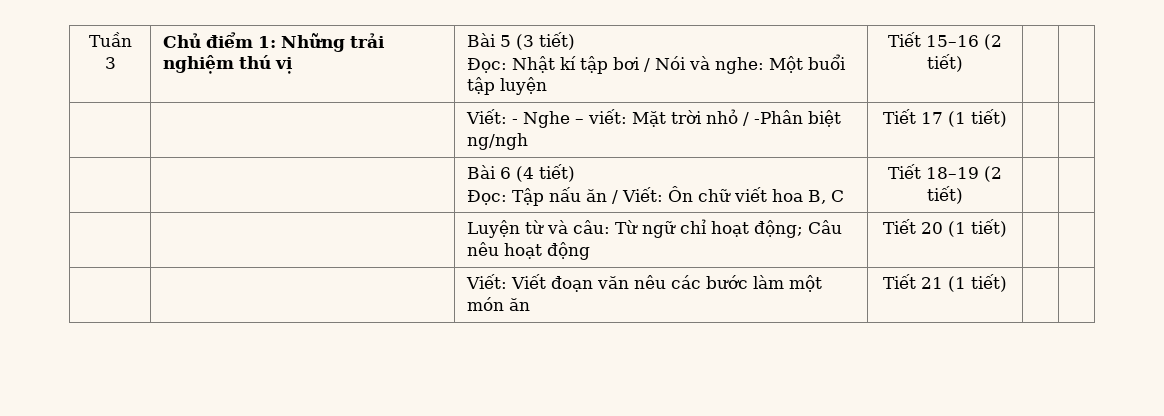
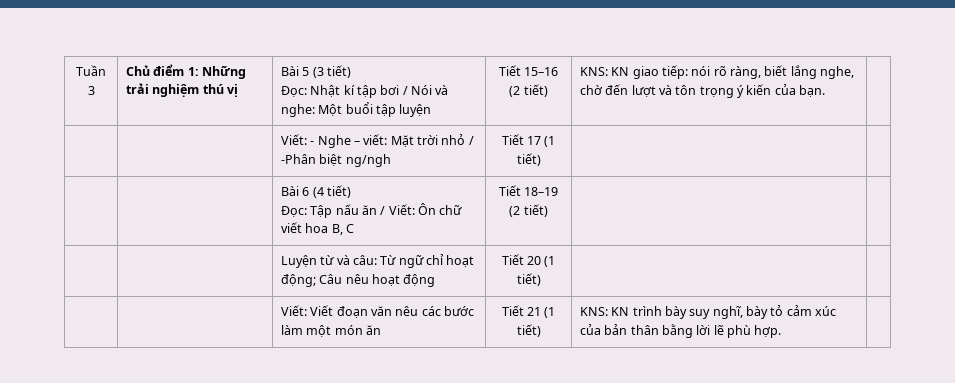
(963, 63) none -> [579,65,855,79] [579,84,826,98] KNS: KN giao tiếp: nói rõ ràng, biết lắng nghe, chờ đến lượt và tôn trọng ý kiến của bạn.
(1007, 283) none -> [579,305,837,319] [579,324,782,338] KNS: KN trình bày suy nghĩ, bày tỏ cảm xúc của bản thân bằng lời lẽ phù hợp.

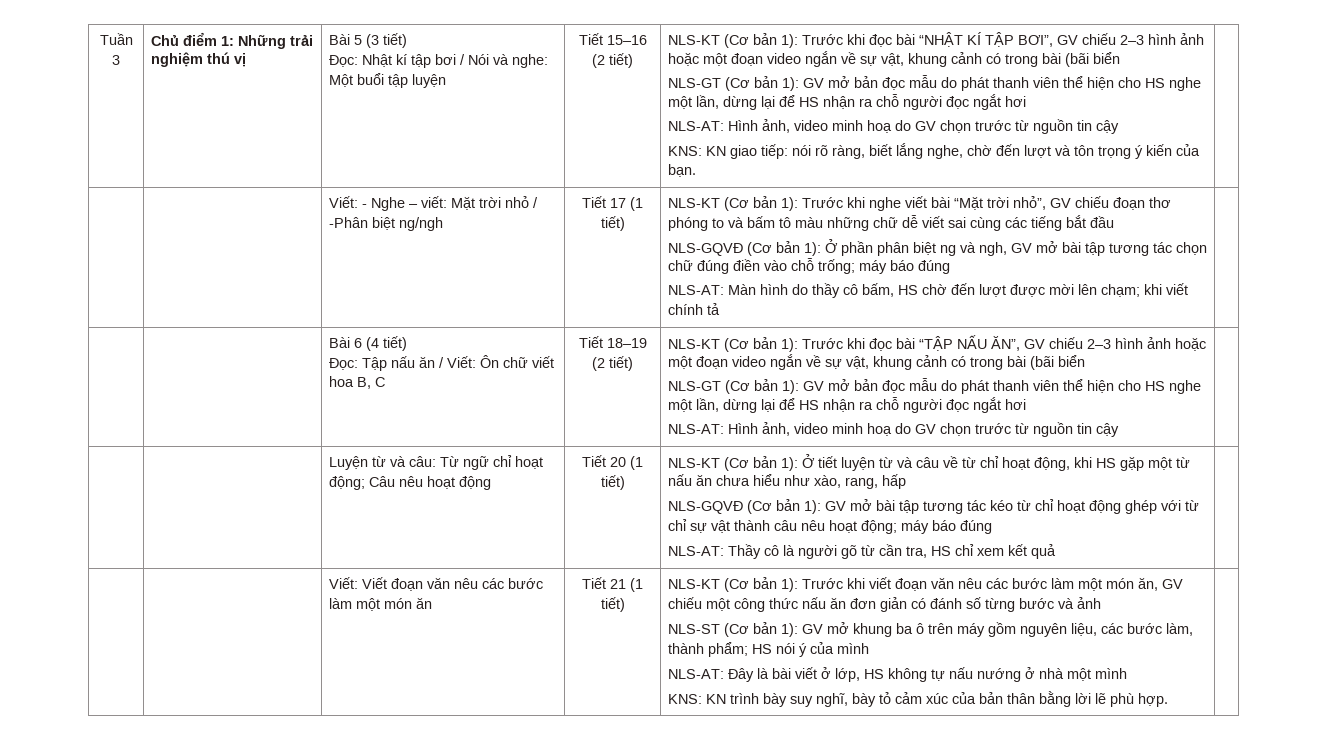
(548, 90) none -> [667,32,1204,48] [667,51,1120,67] [667,75,1201,91] [667,94,1026,110] [667,119,1119,134] NLS-KT (Cơ bản 1): Trước khi đọc bài “NHẬT KÍ TẬP BƠI”, GV chiếu 2–3 hình ảnh hoặc một đoạn video ngắn về sự vật, khung cảnh có trong bài (bãi biển // NLS-GT (Cơ bản 1): GV mở bản đọc mẫu do phát thanh viên thể hiện cho HS nghe một lần, dừng lại để HS nhận ra chỗ người đọc ngắt hơi // NLS-AT: Hình ảnh, video minh hoạ do GV chọn trước từ nguồn tin cậy //
(541, 159) none -> [667,196,1171,211] [667,215,1114,231] [667,239,1207,256] [667,258,950,274] [667,283,1188,298] [667,303,720,315] NLS-KT (Cơ bản 1): Trước khi nghe viết bài “Mặt trời nhỏ”, GV chiếu đoạn thơ phóng to và bấm tô màu những chữ dễ viết sai cùng các tiếng bắt đầu // NLS-GQVĐ (Cơ bản 1): Ở phần phân biệt ng và ngh, GV mở bài tập tương tác chọn chữ đúng điền vào chỗ trống; máy báo đúng // NLS-AT: Màn hình do thầy cô bấm, HS chờ đến lượt được mời lên chạm; khi viết chính tả
(548, 210) none -> [667,335,1206,352] [667,354,1085,370] [667,378,1201,394] [667,397,1026,413] [667,422,1119,437] NLS-KT (Cơ bản 1): Trước khi đọc bài “TẬP NẤU ĂN”, GV chiếu 2–3 hình ảnh hoặc một đoạn video ngắn về sự vật, khung cảnh có trong bài (bãi biển // NLS-GT (Cơ bản 1): GV mở bản đọc mẫu do phát thanh viên thể hiện cho HS nghe một lần, dừng lại để HS nhận ra chỗ người đọc ngắt hơi // NLS-AT: Hình ảnh, video minh hoạ do GV chọn trước từ nguồn tin cậy
(541, 279) none -> [667,454,1190,471] [667,474,906,489] [667,499,1199,514] [667,519,992,534] [667,544,1056,559] NLS-KT (Cơ bản 1): Ở tiết luyện từ và câu về từ chỉ hoạt động, khi HS gặp một từ nấu ăn chưa hiểu như xào, rang, hấp // NLS-GQVĐ (Cơ bản 1): GV mở bài tập tương tác kéo từ chỉ hoạt động ghép với từ chỉ sự vật thành câu nêu hoạt động; máy báo đúng // NLS-AT: Thầy cô là người gõ từ cần tra, HS chỉ xem kết quả
(541, 330) none -> [667,577,1183,592] [667,597,1101,612] [667,622,1193,637] [667,642,869,657] [667,667,1127,682] NLS-KT (Cơ bản 1): Trước khi viết đoạn văn nêu các bước làm một món ăn, GV chiếu một công thức nấu ăn đơn giản có đánh số từng bước và ảnh // NLS-ST (Cơ bản 1): GV mở khung ba ô trên máy gồm nguyên liệu, các bước làm, thành phẩm; HS nói ý của mình // NLS-AT: Đây là bài viết ở lớp, HS không tự nấu nướng ở nhà một mình //

